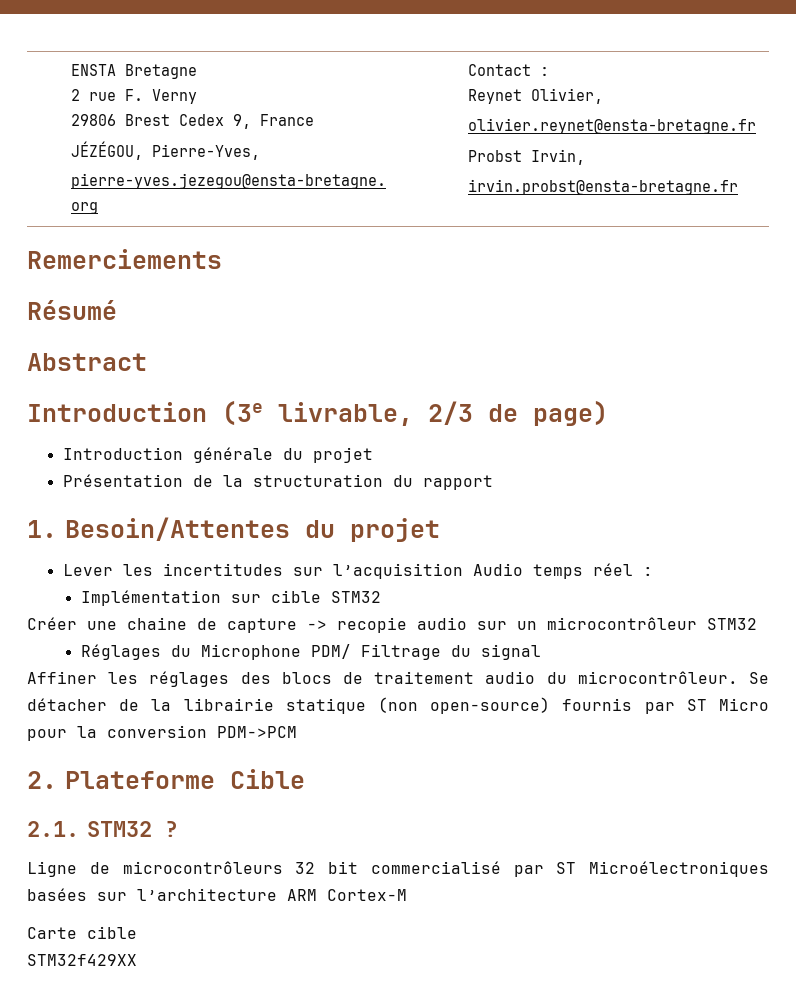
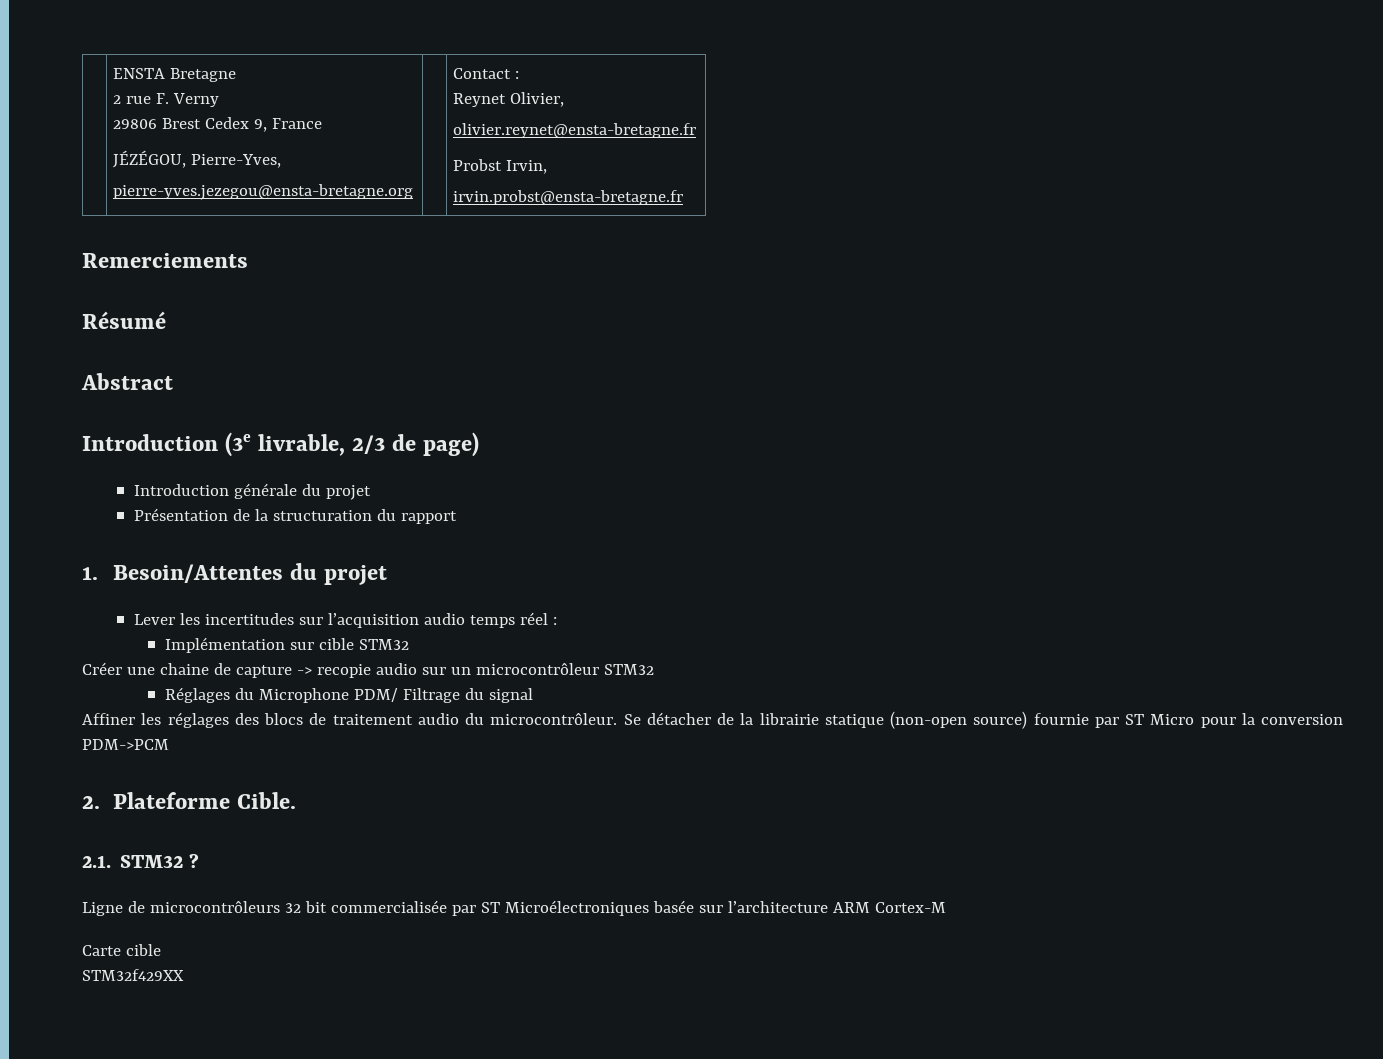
[472,563,523,576] Audio -> [423,613,465,625] audio
[378,697,633,714] (non open-source) fournis -> [890,711,1089,729] (non-open source) fournie
[230,769,305,789] Cible -> [237,792,297,809] Cible.
[370,861,501,874] commercialisé -> [330,900,447,913] commercialisée
[27,888,87,901] basées -> [652,900,694,913] basée

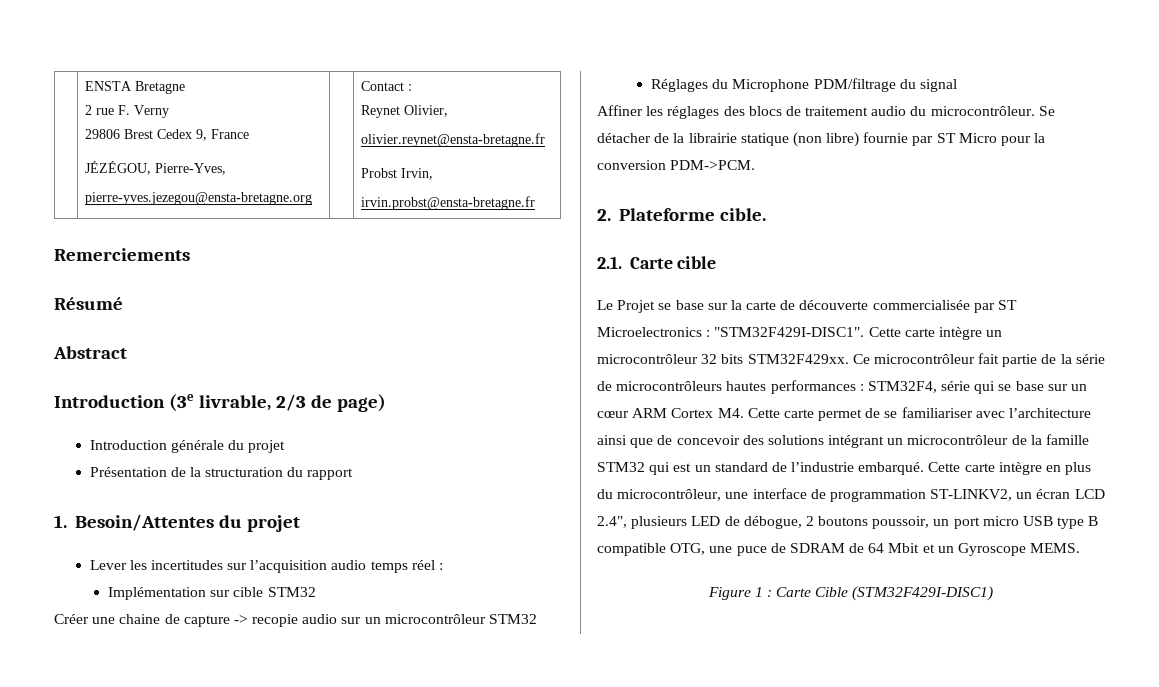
[353,688,460,703] PDM/ Filtrage -> [813,78,896,92] PDM/filtrage
[890,711,1028,729] (non-open source) -> [792,132,860,147] (non libre)
[82,739,169,750] PDM->PCM -> [670,160,756,170] PDM->PCM.
[237,792,297,809] Cible. -> [719,208,766,221] cible.
[120,853,200,868] [82,900,946,916] [82,944,161,956] [82,969,184,981] STM32 ? // Ligne de microcontrôleurs 32 bit commercialisée par ST Microélectroniques basée sur l’architecture ARM Cortex-M // Carte cible // STM32f429XX -> [629,256,717,269] [597,300,1018,313] [597,327,1003,340] [597,353,1105,367] [597,380,1088,394] [597,407,1092,421] [597,434,1090,448] [597,462,1092,475] [597,488,1105,502] [597,516,1099,529] [597,543,1081,556] [707,586,994,601] Carte cible // Le Projet se base sur la carte de découverte commercialisée par ST Microelectronics : "STM32F429I-DISC1". Cette carte intègre un microcontrôleur 32 bits STM32F429xx. Ce microcontrôleur fait partie de la série de microcontrôleurs hautes performances : STM32F4, série qui se base sur un cœur ARM Cortex M4. Cette carte permet de se familiariser avec l’architecture ainsi que de concevoir des solutions intégrant un microcontrôleur de la famille STM32 qui est un standard de l’industrie embarqué. Cette carte intègre en plus du microcontrôleur, une interface de programmation ST-LINKV2, un écran LCD 2.4", plusieurs LED de débogue, 2 boutons poussoir, un port micro USB type B compatible OTG, une puce de SDRAM de 64 Mbit et un Gyroscope MEMS. // Figure 1 : Carte Cible (STM32F429I-DISC1)

